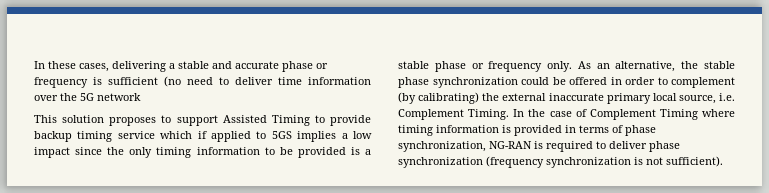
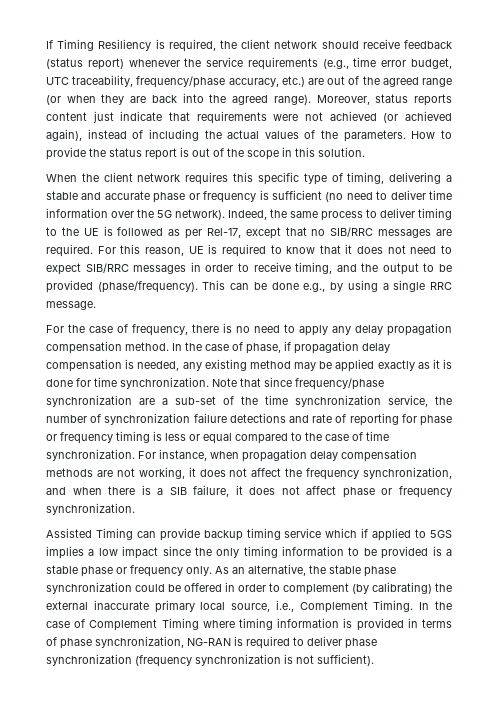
[34,61,109,72] In these cases, -> [46,39,452,52] [46,57,452,70] [46,75,452,88] [46,93,452,106] [46,111,453,124] [46,129,452,142] [46,147,365,160] [46,172,385,185] If Timing Resiliency is required, the client network should receive feedback (status report) whenever the service requirements (e.g., time error budget, UTC traceability, frequency/phase accuracy, etc.) are out of the agreed range (or when they are back into the agreed range). Moreover, status reports content just indicate that requirements were not achieved (or achieved again), instead of including the actual values of the parameters. How to provide the status report is out of the scope in this solution. // When the client network requires this specific type of timing,
[97,93,141,101] [34,115,218,126] network // This solution proposes to support -> [175,208,452,221] [46,226,453,239] [46,244,453,257] [46,262,452,275] [46,280,453,293] [46,301,96,310] [46,323,452,336] [46,341,390,354] [46,359,453,372] [46,377,384,390] [46,395,452,407] [46,413,452,426] [46,431,389,444] [46,449,417,462] [46,467,452,480] [46,485,453,498] [46,503,135,515] network). Indeed, the same process to deliver timing to the UE is followed as per Rel-17, except that no SIB/RRC messages are required. For this reason, UE is required to know that it does not need to expect SIB/RRC messages in order to receive timing, and the output to be provided (phase/frequency). This can be done e.g., by using a single RRC message. // For the case of frequency, there is no need to apply any delay propagation compensation method. In the case of phase, if propagation delay compensation is needed, any existing method may be applied exactly as it is done for time synchronization. Note that since frequency/phase synchronization are a sub-set of the time synchronization service, the number of synchronization failure detections and rate of reporting for phase or frequency timing is less or equal compared to the case of time synchronization. For instance, when propagation delay compensation methods are not working, it does not affect the frequency synchronization, and when there is a SIB failure, it does not affect phase or frequency synchronization. //
[314,115,325,123] to -> [136,531,156,538] can
[719,93,735,101] i.e. -> [275,600,294,612] i.e.,

